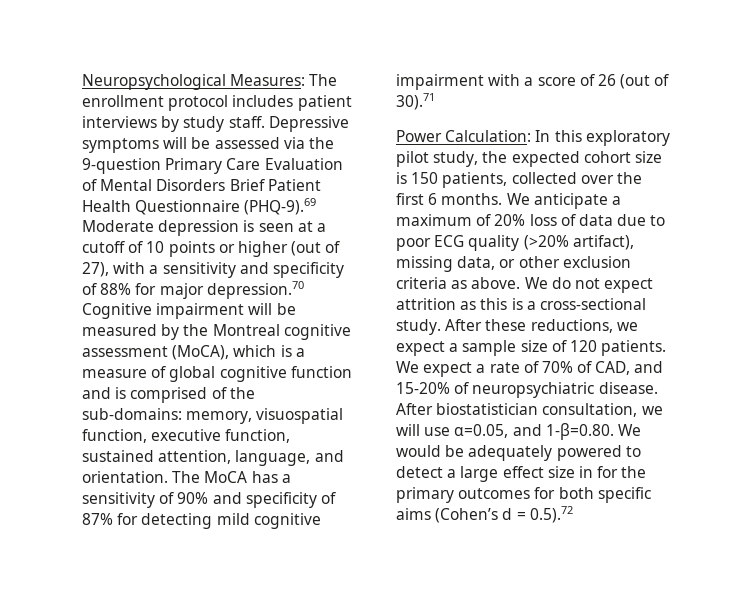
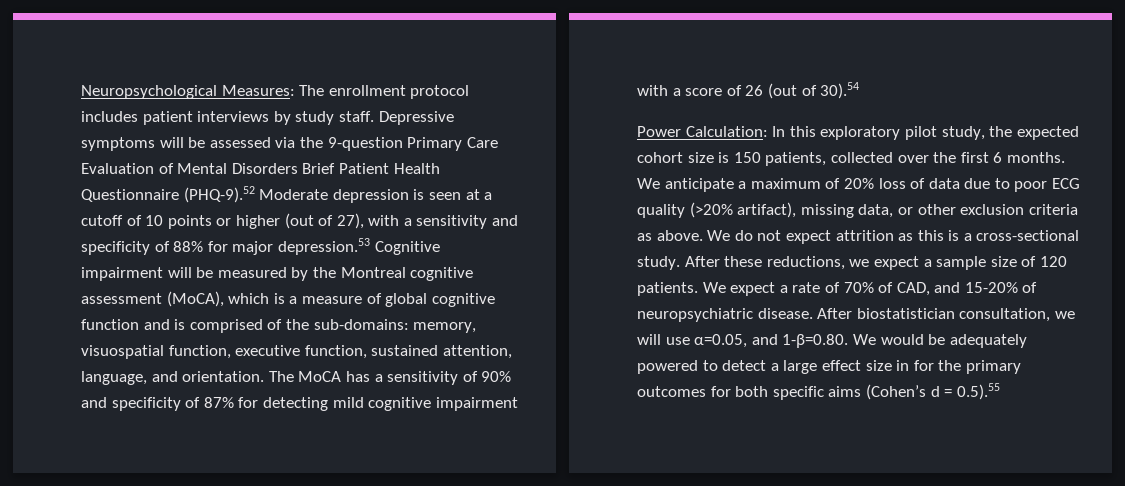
[244,198,317,215] (PHQ-9).69 -> [183,186,255,203] (PHQ-9).52
[206,281,304,299] depression.70 -> [277,238,370,255] depression.53
[396,93,435,110] 30).71 -> [820,82,860,99] 30).54
[529,506,573,523] 0.5).72 -> [956,383,1000,400] 0.5).55

